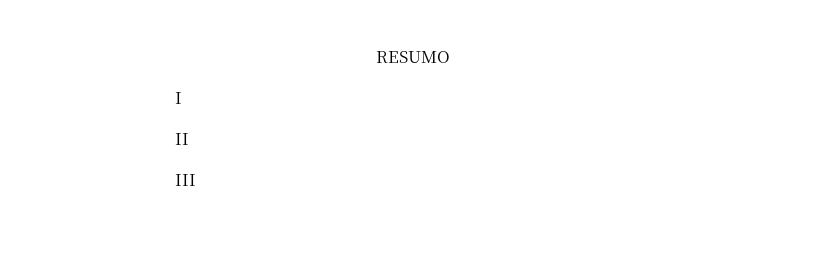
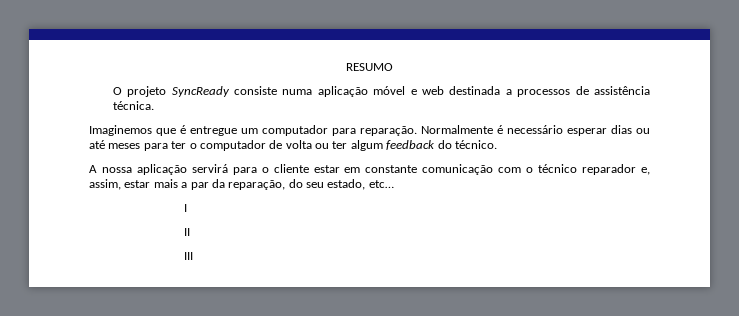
(450, 57) none -> [112,86,651,97] [112,101,154,110] [89,125,650,136] [89,140,497,151] [89,164,650,175] [89,179,394,190] // O projeto SyncReady consiste numa aplicação móvel e web destinada a processos de assistência técnica. // Imaginemos que é entregue um computador para reparação. Normalmente é necessário esperar dias ou até meses para ter o computador de volta ou ter algum feedback do técnico. // A nossa aplicação servirá para o cliente estar em constante comunicação com o técnico reparador e, assim, estar mais a par da reparação, do seu estado, etc…

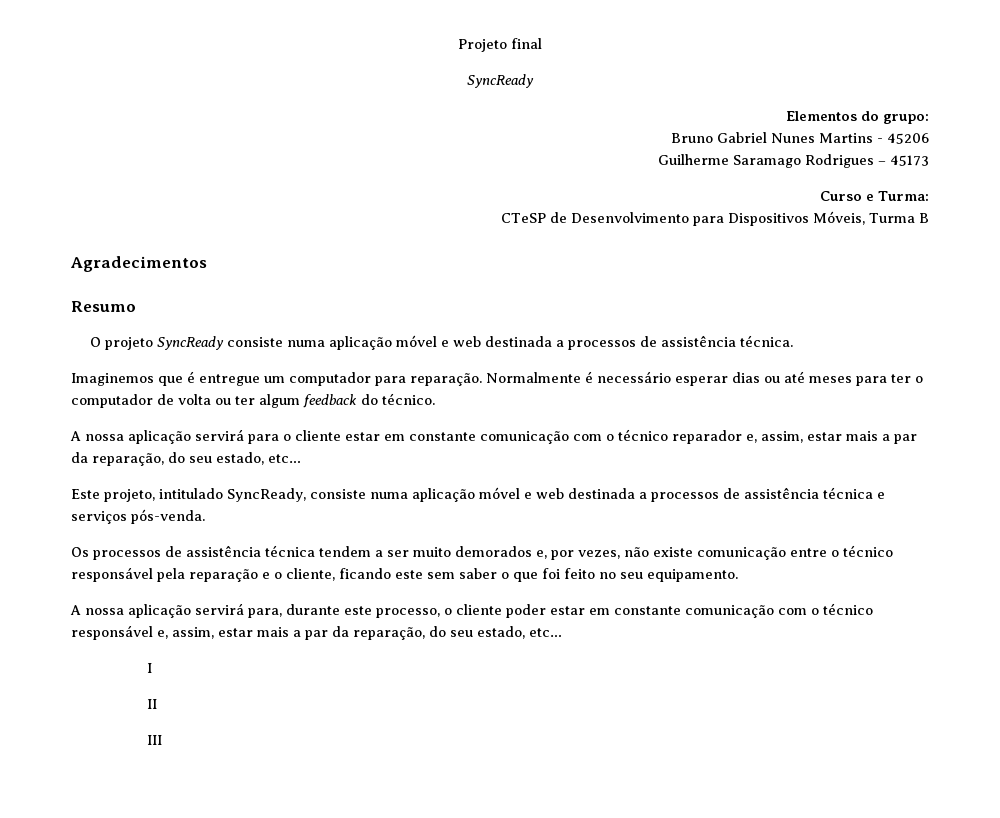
[346,63,393,71] RESUMO -> [458,38,542,52] [467,74,534,88] [786,111,929,124] [671,132,929,144] [658,154,929,168] [820,191,930,201] [501,211,929,226] [70,256,207,272] [71,301,136,312] Projeto final // SyncReady // Elementos do grupo: // Bruno Gabriel Nunes Martins - 45206 // Guilherme Saramago Rodrigues – 45173 // Curso e Turma: // CTeSP de Desenvolvimento para Dispositivos Móveis, Turma B // Agradecimentos // Resumo
(394, 184) none -> [71,487,885,502] [71,509,205,524] [71,545,893,560] [71,567,738,582] [70,603,873,618] [71,625,562,640] // Este projeto, intitulado SyncReady, consiste numa aplicação móvel e web destinada a processos de assistência técnica e serviços pós-venda. // Os processos de assistência técnica tendem a ser muito demorados e, por vezes, não existe comunicação entre o técnico responsável pela reparação e o cliente, ficando este sem saber o que foi feito no seu equipamento. // A nossa aplicação servirá para, durante este processo, o cliente poder estar em constante comunicação com o técnico responsável e, assim, estar mais a par da reparação, do seu estado, etc…

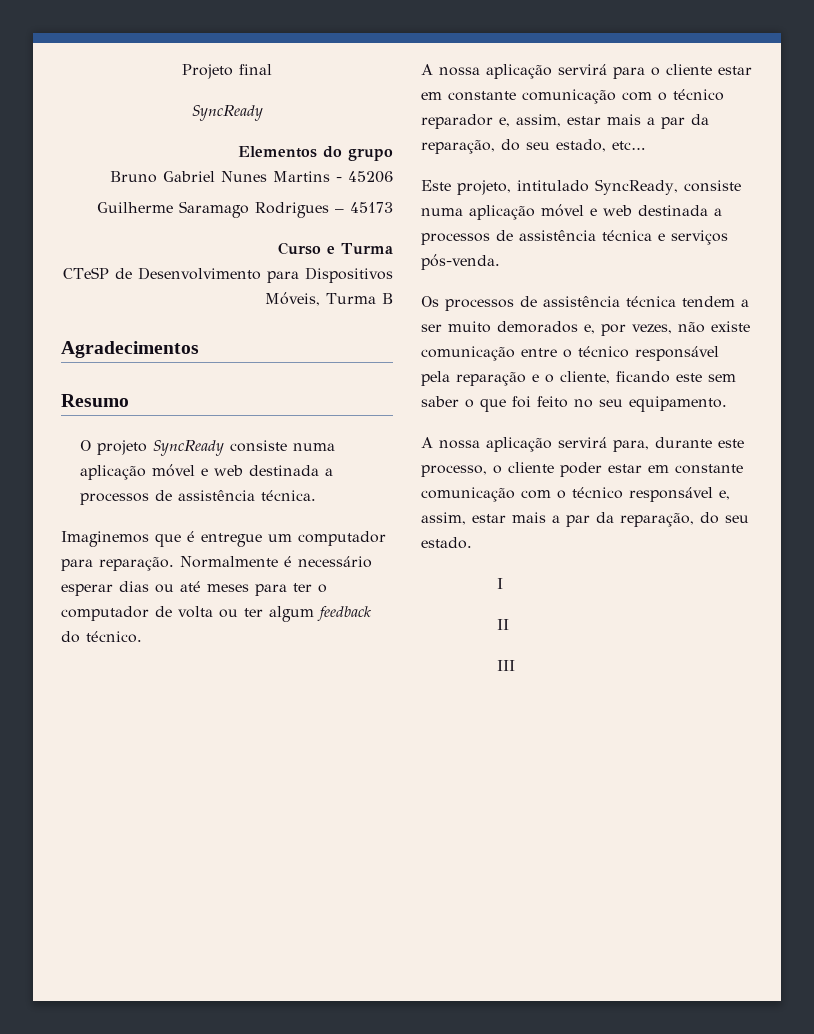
[883,114,929,124] grupo: -> [348,148,393,161] grupo
[878,191,930,201] Turma: -> [341,243,394,255] Turma
[477,626,562,639] estado, etc… -> [421,537,472,549] estado.

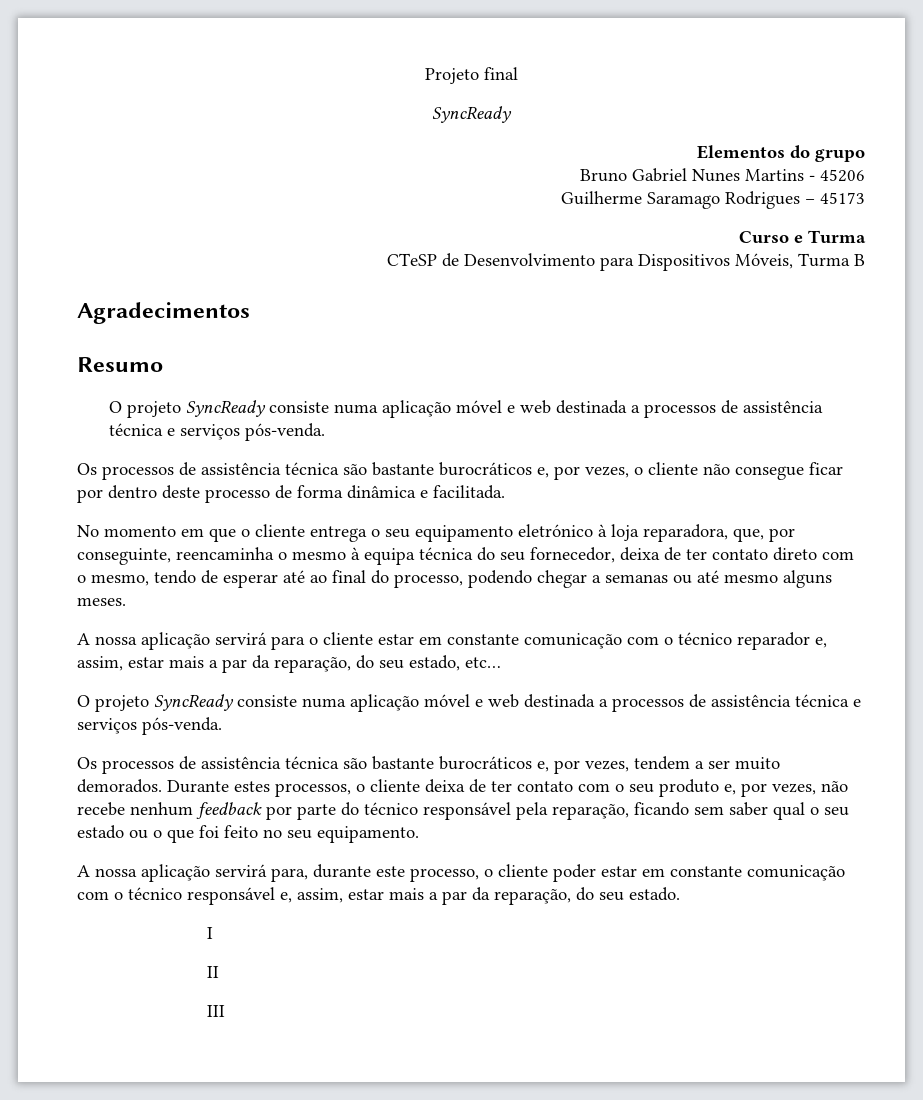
[261,490,317,501] [61,531,386,547] [61,556,372,571] [61,581,327,596] [61,606,371,622] [61,631,142,643] técnica. // Imaginemos que é entregue um computador para reparação. Normalmente é necessário esperar dias ou até meses para ter o computador de volta ou ter algum feedback do técnico. -> [109,423,326,441] [77,462,843,480] [77,485,505,503] [77,524,795,542] [77,547,854,565] [77,570,832,588] [77,597,126,606] técnica e serviços pós-venda. // Os processos de assistência técnica são bastante burocráticos e, por vezes, o cliente não consegue ficar por dentro deste processo de forma dinâmica e facilitada. // No momento em que o cliente entrega o seu equipamento eletrónico à loja reparadora, que, por conseguinte, reencaminha o mesmo à equipa técnica do seu fornecedor, deixa de ter contato direto com o mesmo, tendo de esperar até ao final do processo, podendo chegar a semanas ou até mesmo alguns meses.
[421,179,678,195] Este projeto, intitulado SyncReady, -> [77,694,234,712] O projeto SyncReady
[682,296,749,307] [421,321,750,336] [421,346,719,361] [421,371,736,386] [421,396,459,407] tendem a ser muito demorados e, por vezes, não existe comunicação entre o técnico responsável pela reparação e o cliente, ficando este sem saber -> [343,756,780,774] [77,779,848,797] [77,802,849,820] [77,825,148,839] são bastante burocráticos e, por vezes, tendem a ser muito demorados. Durante estes processos, o cliente deixa de ter contato com o seu produto e, por vezes, não recebe nenhum feedback por parte do técnico responsável pela reparação, ficando sem saber qual o seu estado ou

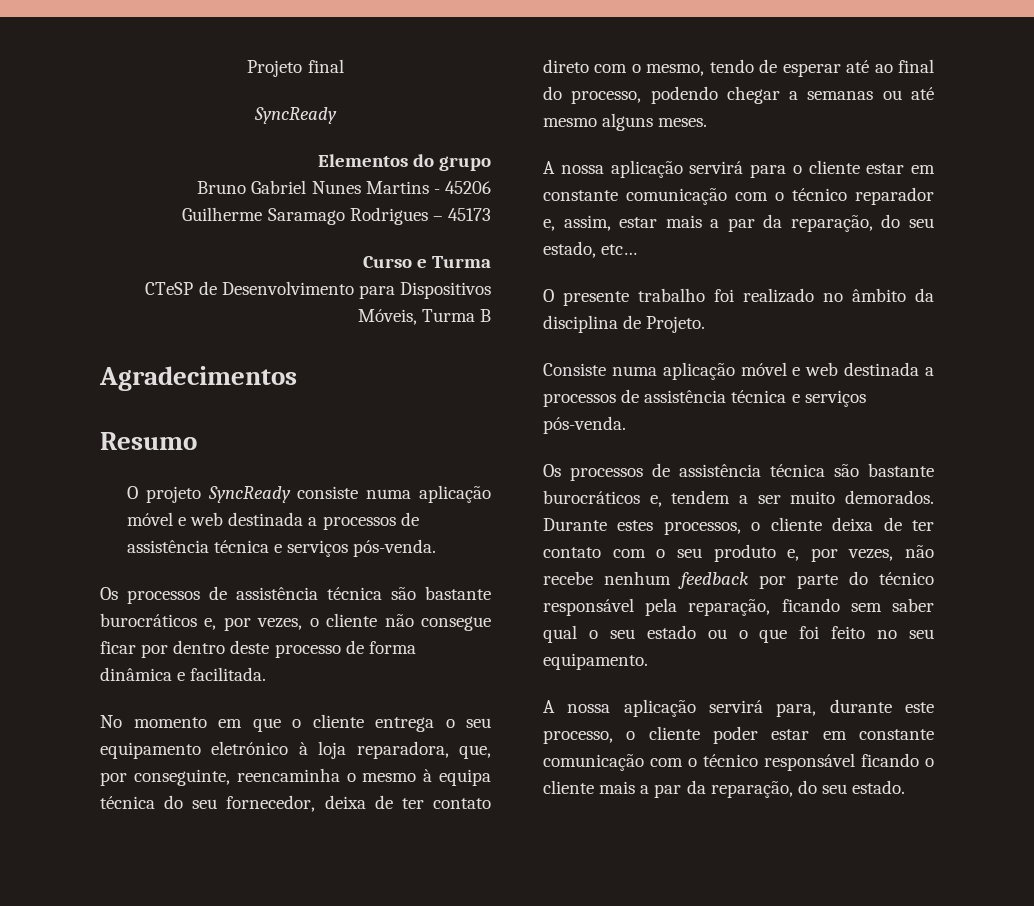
[95,694,297,712] projeto SyncReady consiste -> [563,288,934,306] [543,315,706,333] [543,363,606,376] presente trabalho foi realizado no âmbito da disciplina de Projeto. // Consiste
[554,760,629,774] por vezes, -> (662, 501) none
[280,888,384,903] e, assim, estar -> [861,753,934,767] [543,780,594,794] ficando o cliente
[206,927,213,939] [206,966,219,978] [206,1005,225,1017] // I // II // III -> (906, 787) none

